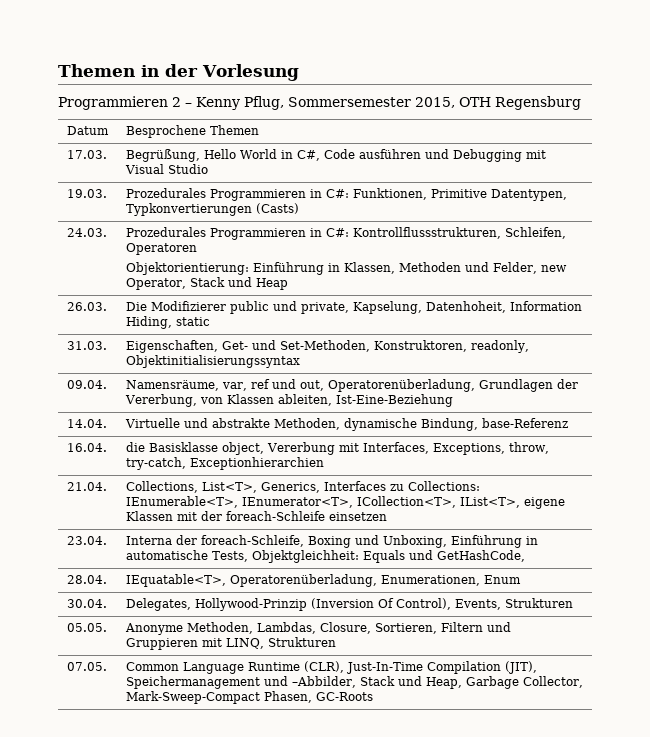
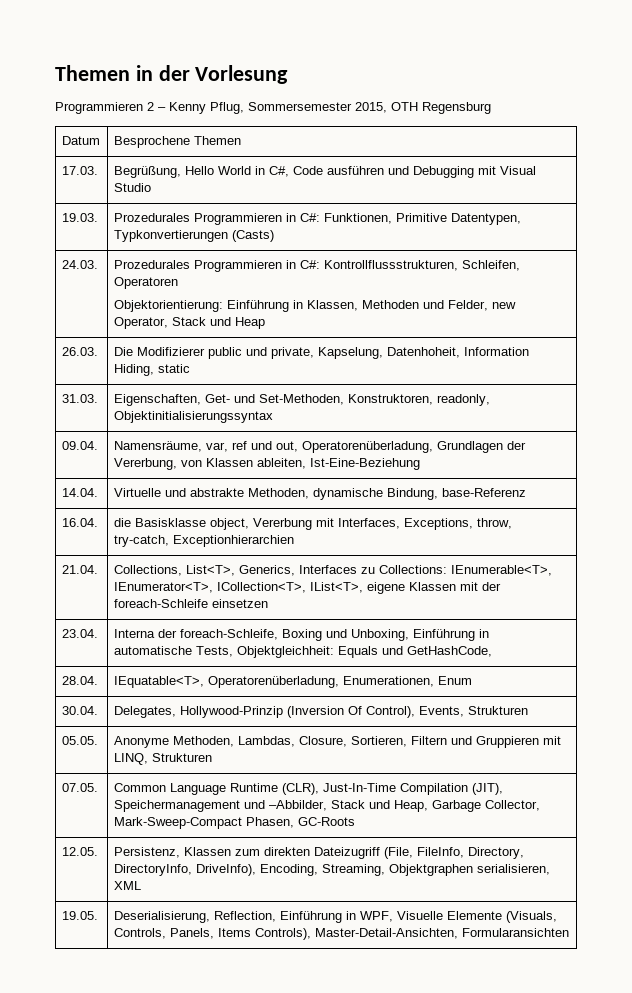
(373, 696) none -> [61,847,98,856] [113,847,524,859] [113,864,550,876] [113,881,141,890] [61,911,98,920] [113,911,557,923] [113,928,569,940] // 12.05. | Persistenz, Klassen zum direkten Dateizugriff (File, FileInfo, Directory, DirectoryInfo, DriveInfo), Encoding, Streaming, Objektgraphen serialisieren, XML // 19.05. | Deserialisierung, Reflection, Einführung in WPF, Visuelle Elemente (Visuals, Controls, Panels, Items Controls), Master-Detail-Ansichten, Formularansichten

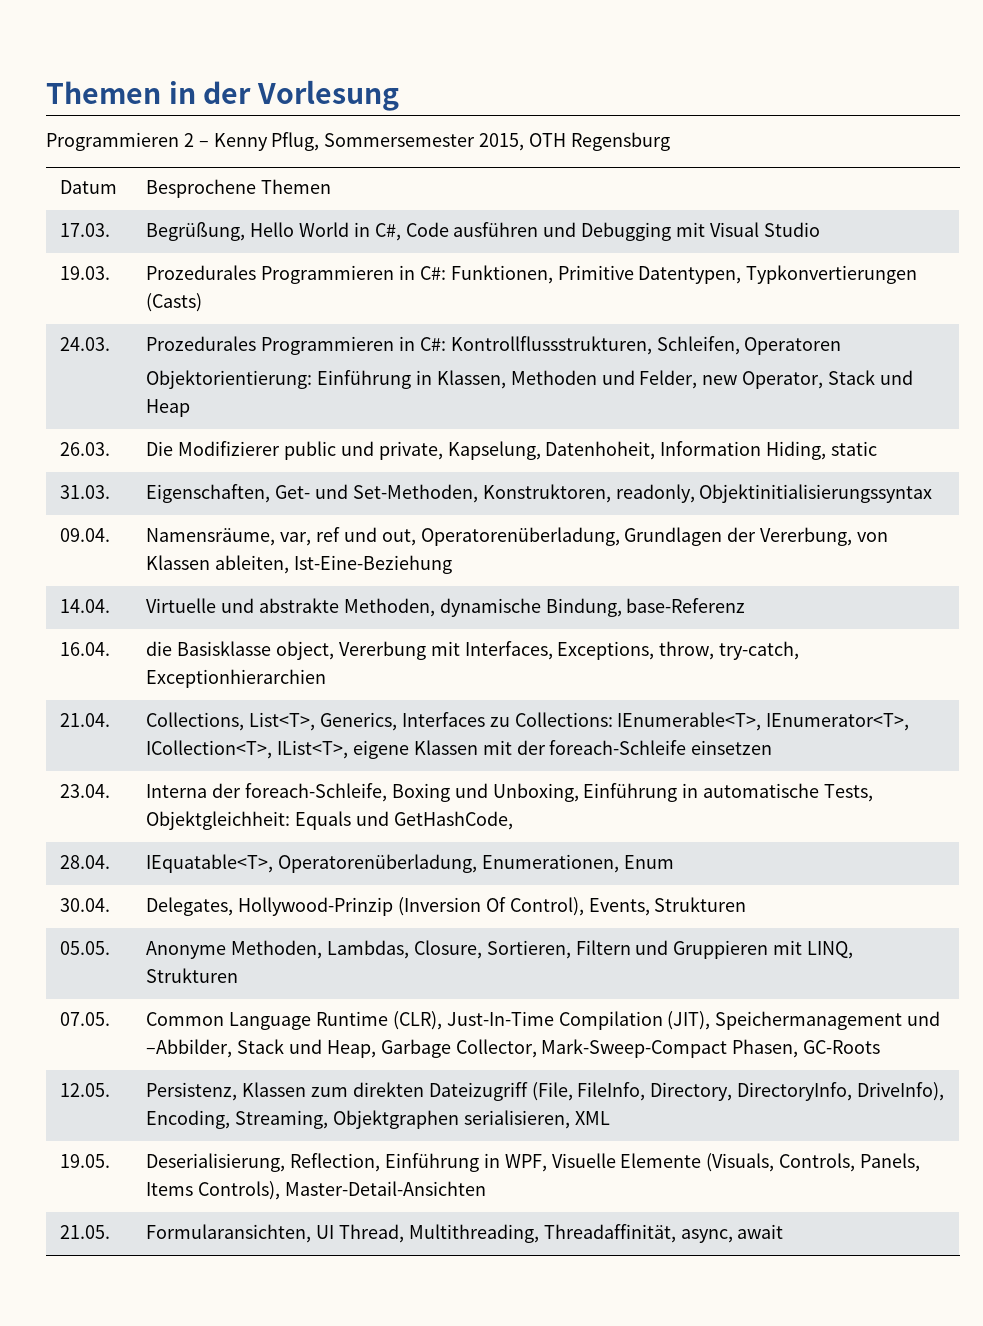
[314,928,569,939] Master-Detail-Ansichten, Formularansichten -> [284,1181,486,1196] [60,1225,111,1239] [146,1224,784,1243] Master-Detail-Ansichten // 21.05. | Formularansichten, UI Thread, Multithreading, Threadaffinität, async, await

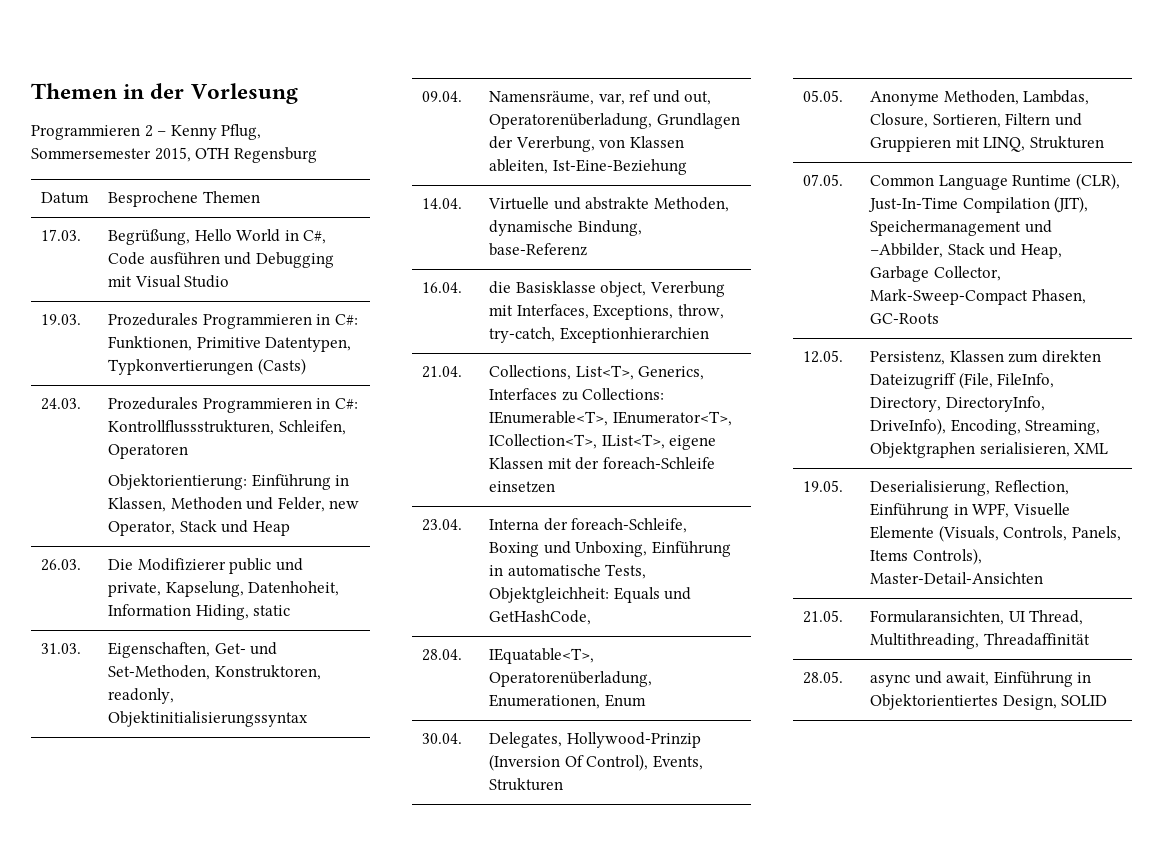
[543,1224,784,1243] Threadaffinität, async, await -> [983,633,1090,646] [802,671,843,684] [869,671,1092,687] [869,694,1108,710] Threadaffinität // 28.05. | async und await, Einführung in Objektorientiertes Design, SOLID

